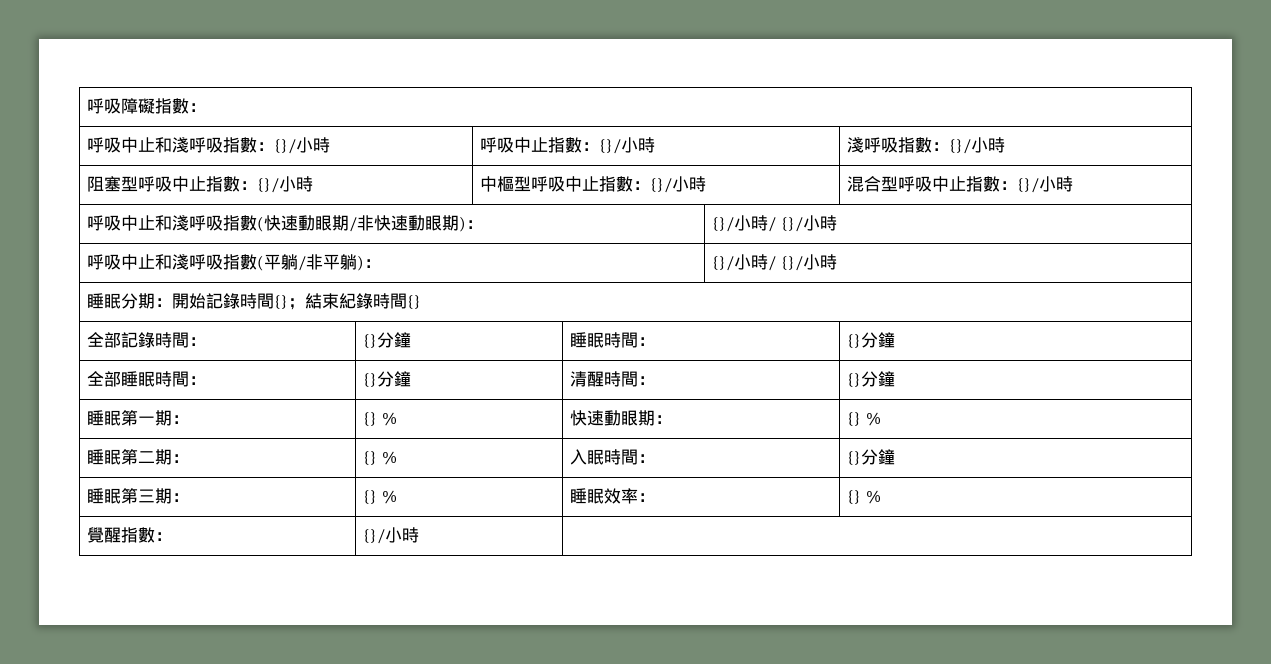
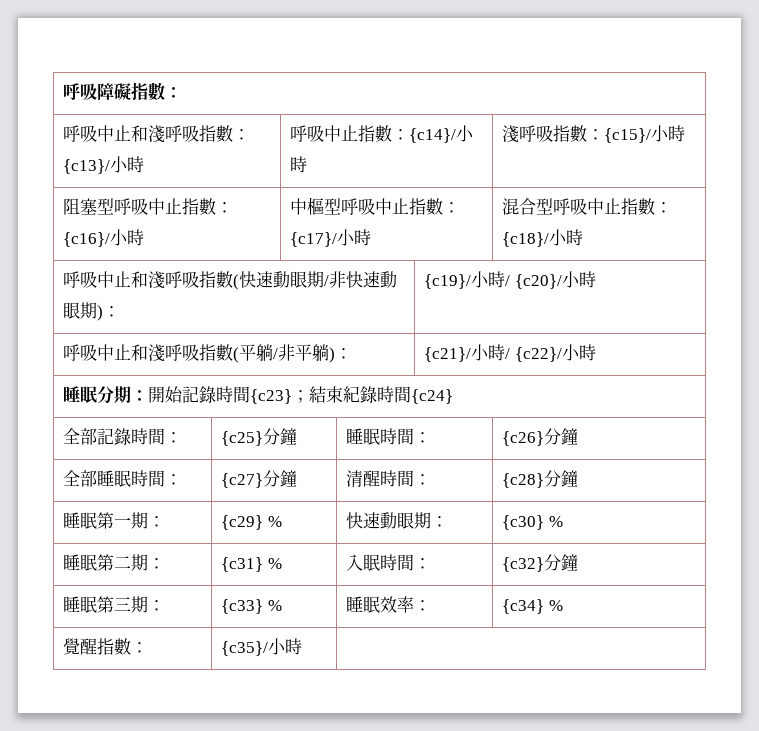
[274,139,297,154] {}/ -> [63,159,111,174] {c13}/
[599,139,622,154] {}/ -> [409,128,457,143] {c14}/
[949,139,972,154] {}/ -> [604,128,652,143] {c15}/
[257,178,280,193] {}/ -> [63,232,111,247] {c16}/
[650,178,673,193] {}/ -> [290,232,338,247] {c17}/
[1017,178,1040,193] {}/ -> [502,232,550,247] {c18}/
[712,215,803,232] {}/小時/ {}/ -> [424,271,562,289] {c19}/小時/ {c20}/
[712,254,803,271] {}/小時/ {}/ -> [424,344,562,362] {c21}/小時/ {c22}/
[274,295,289,309] {} -> [250,389,293,404] {c23}
[407,295,422,309] {} -> [411,389,454,404] {c24}
[363,334,378,348] {} -> [221,431,264,446] {c25}
[847,334,862,348] {} -> [502,431,545,446] {c26}
[363,373,378,387] {} -> [221,473,264,488] {c27}
[847,373,862,387] {} -> [502,473,545,488] {c28}
[363,412,378,426] {} -> [221,515,264,530] {c29}
[847,412,862,426] {} -> [502,515,545,530] {c30}
[363,451,378,465] {} -> [221,557,264,572] {c31}
[847,451,862,465] {} -> [502,557,545,572] {c32}
[363,490,378,504] {} -> [221,599,264,614] {c33}
[847,490,862,504] {} -> [502,599,545,614] {c34}
[363,529,386,544] {}/ -> [221,641,269,656] {c35}/

